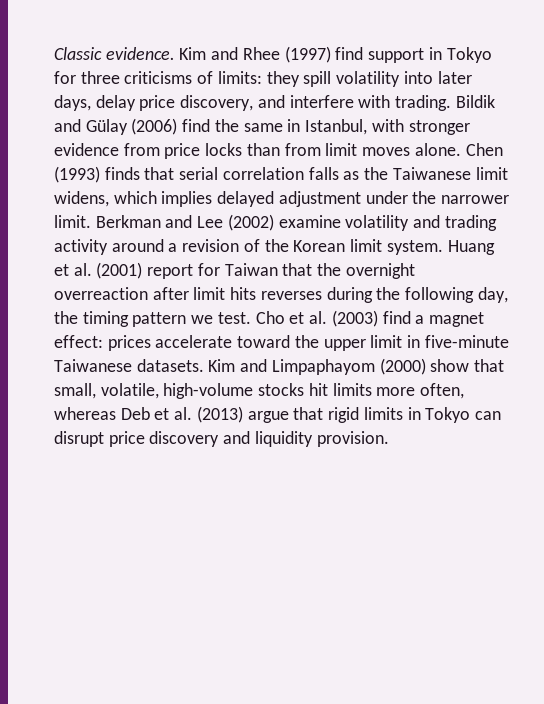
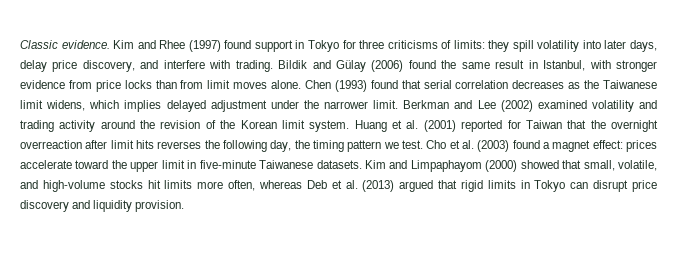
[335,47,364,60] find -> [224,40,252,49] found
[182,119,211,132] find -> [408,60,436,69] found
(283, 127) none -> [495,60,525,69] result
[104,167,140,180] finds -> [370,80,398,89] found
[308,167,339,180] falls -> [512,80,565,89] decreases
[278,215,341,228] examine -> [537,100,587,109] examined
[168,243,178,252] a -> [140,120,156,129] the
[147,264,194,279] report -> [461,120,503,132] reported
[326,287,373,303] during -> (202, 145) none
[382,311,411,324] find -> [512,140,540,149] found
[430,359,470,372] show -> [520,160,559,169] showed
(159, 391) none -> [20,180,38,189] and
[247,411,289,423] argue -> [399,180,434,192] argued

